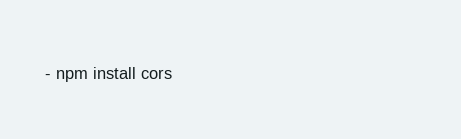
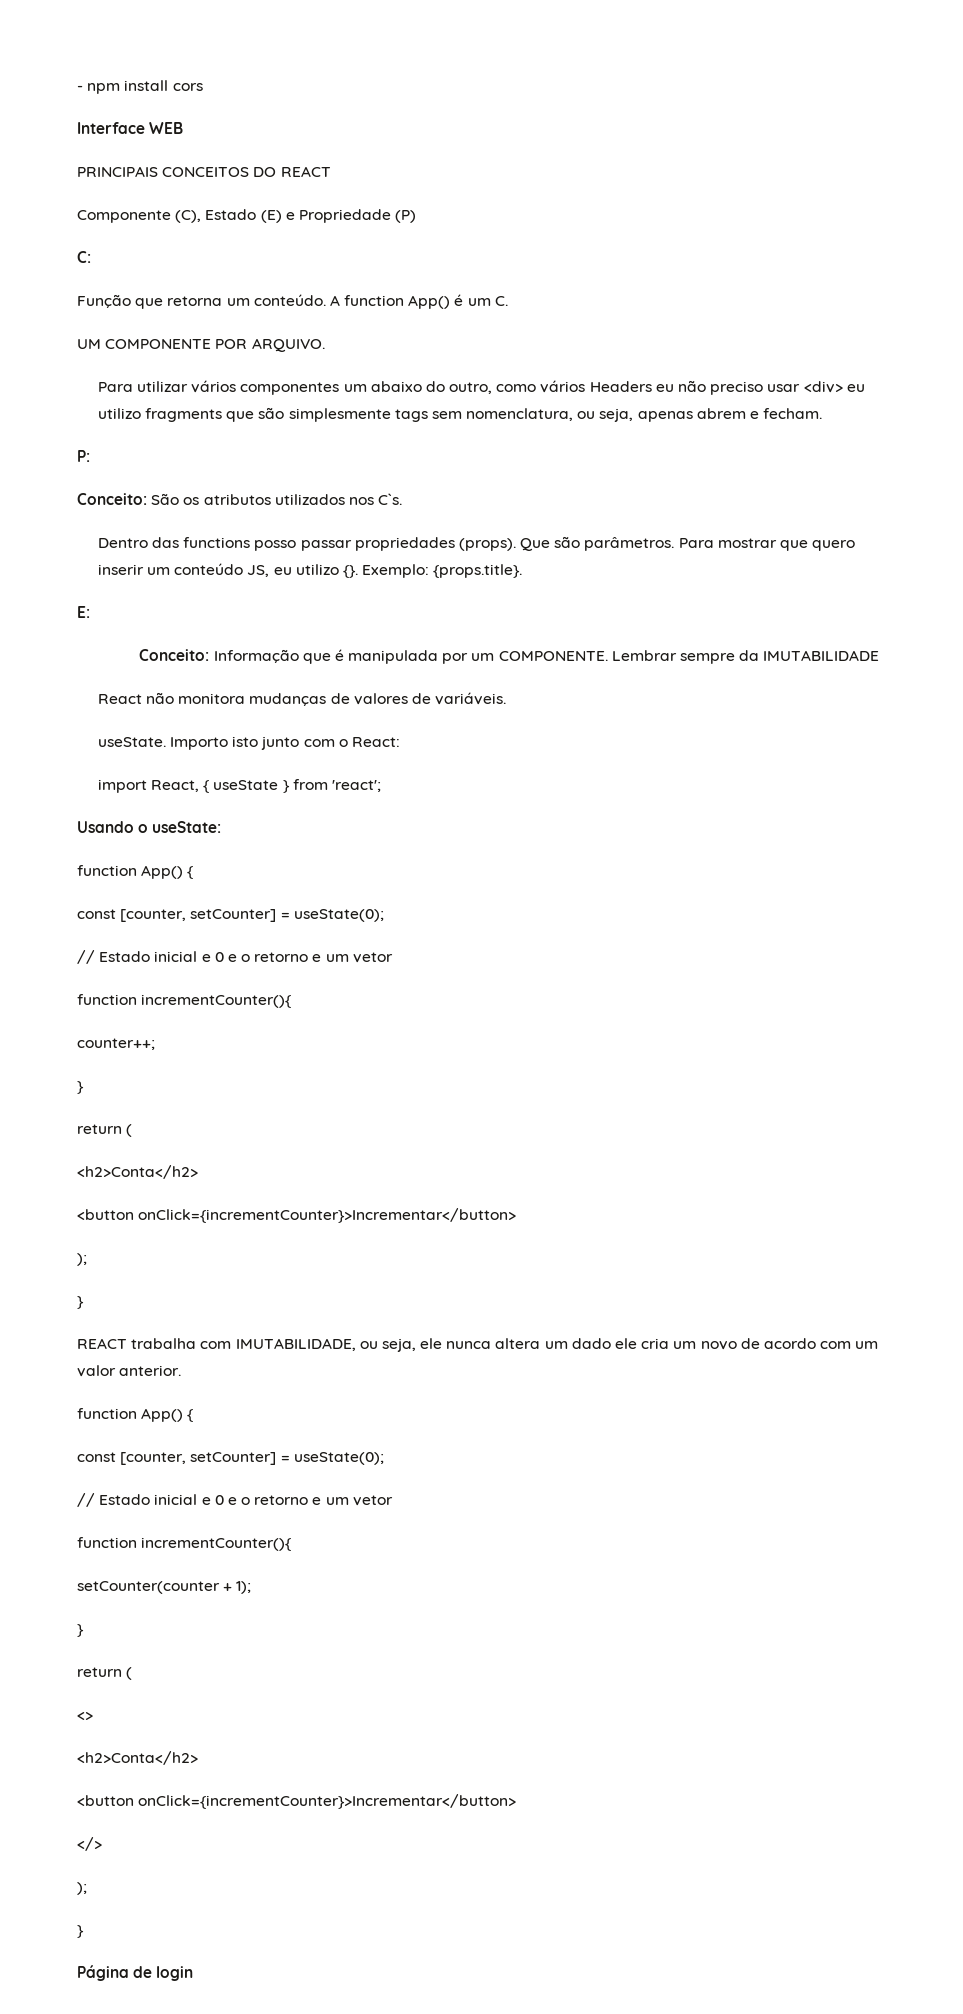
(172, 74) none -> [77,122,184,134] [77,166,331,177] [77,209,417,223] [77,251,91,263] [77,294,508,309] [77,338,325,352] [97,380,865,395] [97,407,823,422] [77,450,90,462] [77,493,403,505] [97,536,856,551] [97,563,523,578] [77,606,90,618] [139,649,880,664] [97,692,507,706] [97,736,400,750] [97,779,381,793] [77,821,222,833] [77,865,194,879] [77,909,384,922] [77,950,393,964] [77,994,292,1008] [77,1038,155,1050] [77,1081,84,1094] [77,1124,133,1137] [77,1165,198,1179] [77,1208,517,1223] [77,1253,87,1266] [77,1296,84,1309] [77,1338,879,1352] [77,1365,182,1377] [77,1408,194,1422] [77,1452,384,1465] [77,1493,393,1507] [77,1537,292,1551] [77,1581,252,1594] [77,1624,84,1637] [77,1667,133,1680] [77,1712,93,1720] [77,1751,198,1765] [77,1794,517,1809] [77,1837,102,1851] [77,1882,87,1895] [77,1925,84,1938] [77,1965,194,1981] // Interface WEB // PRINCIPAIS CONCEITOS DO REACT // Componente (C), Estado (E) e Propriedade (P) // C: // Função que retorna um conteúdo. A function App() é um C. // UM COMPONENTE POR ARQUIVO. // Para utilizar vários componentes um abaixo do outro, como vários Headers eu não preciso usar <div> eu utilizo fragments que são simplesmente tags sem nomenclatura, ou seja, apenas abrem e fecham. // P: // Conceito: São os atributos utilizados nos C`s. // Dentro das functions posso passar propriedades (props). Que são parâmetros. Para mostrar que quero inserir um conteúdo JS, eu utilizo {}. Exemplo: {props.title}. // E: // Conceito: Informação que é manipulada por um COMPONENTE. Lembrar sempre da IMUTABILIDADE // React não monitora mudanças de valores de variáveis. // useState. Importo isto junto com o React: // import React, { useState } from 'react'; // Usando o useState: // function App() { // const [counter, setCounter] = useState(0); // // Estado inicial e 0 e o retorno e um vetor // function incrementCounter(){ // counter++; // } // return ( // <h2>Conta</h2> // <button onClick={incrementCounter}>Incrementar</button> // ); // } // REACT trabalha com IMUTABILIDADE, ou seja, ele nunca altera um dado ele cria um novo de acordo com um valor anterior. // function App() { // const [counter, setCounter] = useState(0); // // Estado inicial e 0 e o retorno e um vetor // function incrementCounter(){ // setCounter(counter + 1); // } // return ( // <> // <h2>Conta</h2> // <button onClick={incrementCounter}>Incrementar</button> // </> // ); // } // Página de login

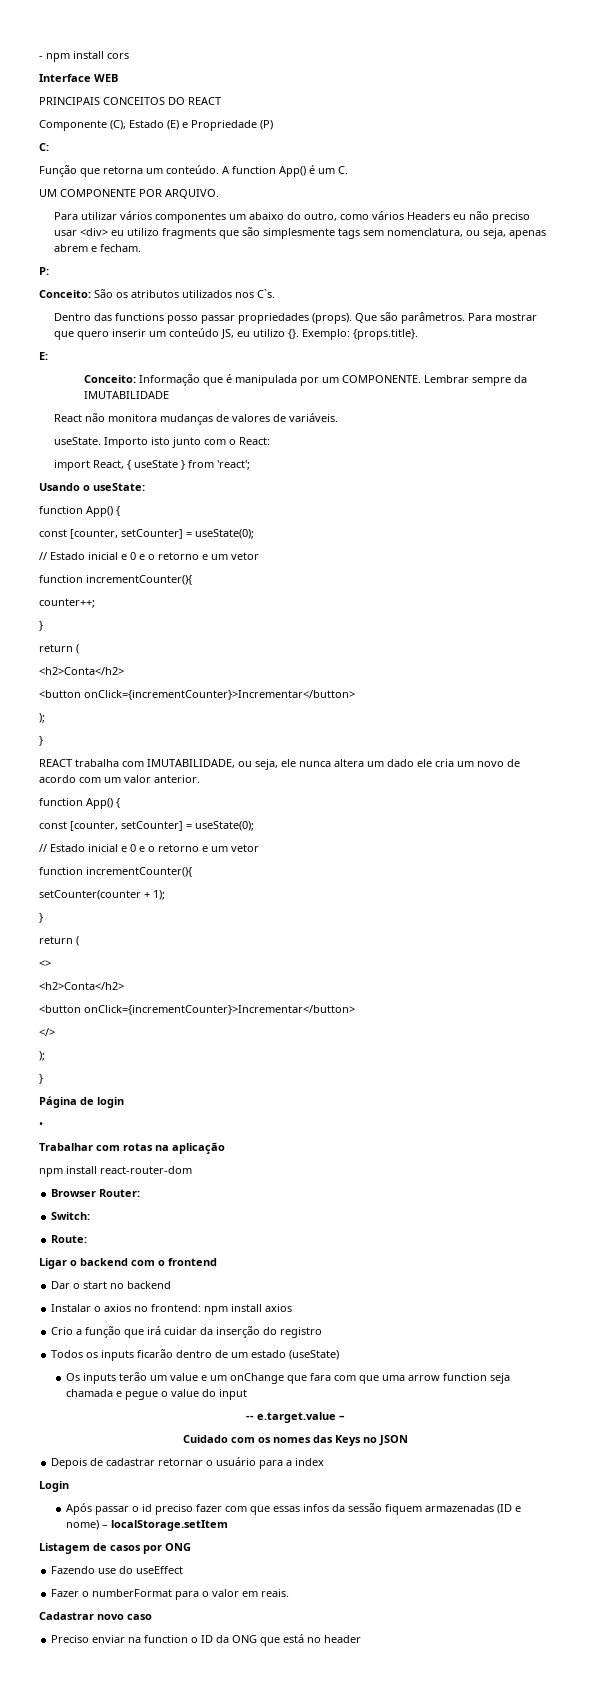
(194, 1973) none -> [39,1122,43,1128] [39,1142,225,1154] [39,1166,192,1177] [51,1189,141,1197] [51,1212,91,1220] [51,1235,88,1243] [39,1258,217,1269] [51,1281,172,1289] [51,1304,293,1315] [51,1326,323,1338] [51,1349,340,1361] [65,1372,510,1384] [65,1389,247,1400] [245,1412,345,1423] [182,1435,408,1446] [51,1457,325,1469] [39,1481,69,1492] [65,1503,521,1515] [65,1520,228,1531] [39,1543,191,1554] [51,1566,184,1574] [51,1589,290,1600] [39,1612,152,1620] [51,1634,362,1646] // • // Trabalhar com rotas na aplicação // npm install react-router-dom // Browser Router: // Switch: // Route: // Ligar o backend com o frontend // Dar o start no backend // Instalar o axios no frontend: npm install axios // Crio a função que irá cuidar da inserção do registro // Todos os inputs ficarão dentro de um estado (useState) // Os inputs terão um value e um onChange que fara com que uma arrow function seja chamada e pegue o value do input // -- e.target.value – // Cuidado com os nomes das Keys no JSON // Depois de cadastrar retornar o usuário para a index // Login // Após passar o id preciso fazer com que essas infos da sessão fiquem armazenadas (ID e nome) – localStorage.setItem // Listagem de casos por ONG // Fazendo use do useEffect // Fazer o numberFormat para o valor em reais. // Cadastrar novo caso // Preciso enviar na function o ID da ONG que está no header

